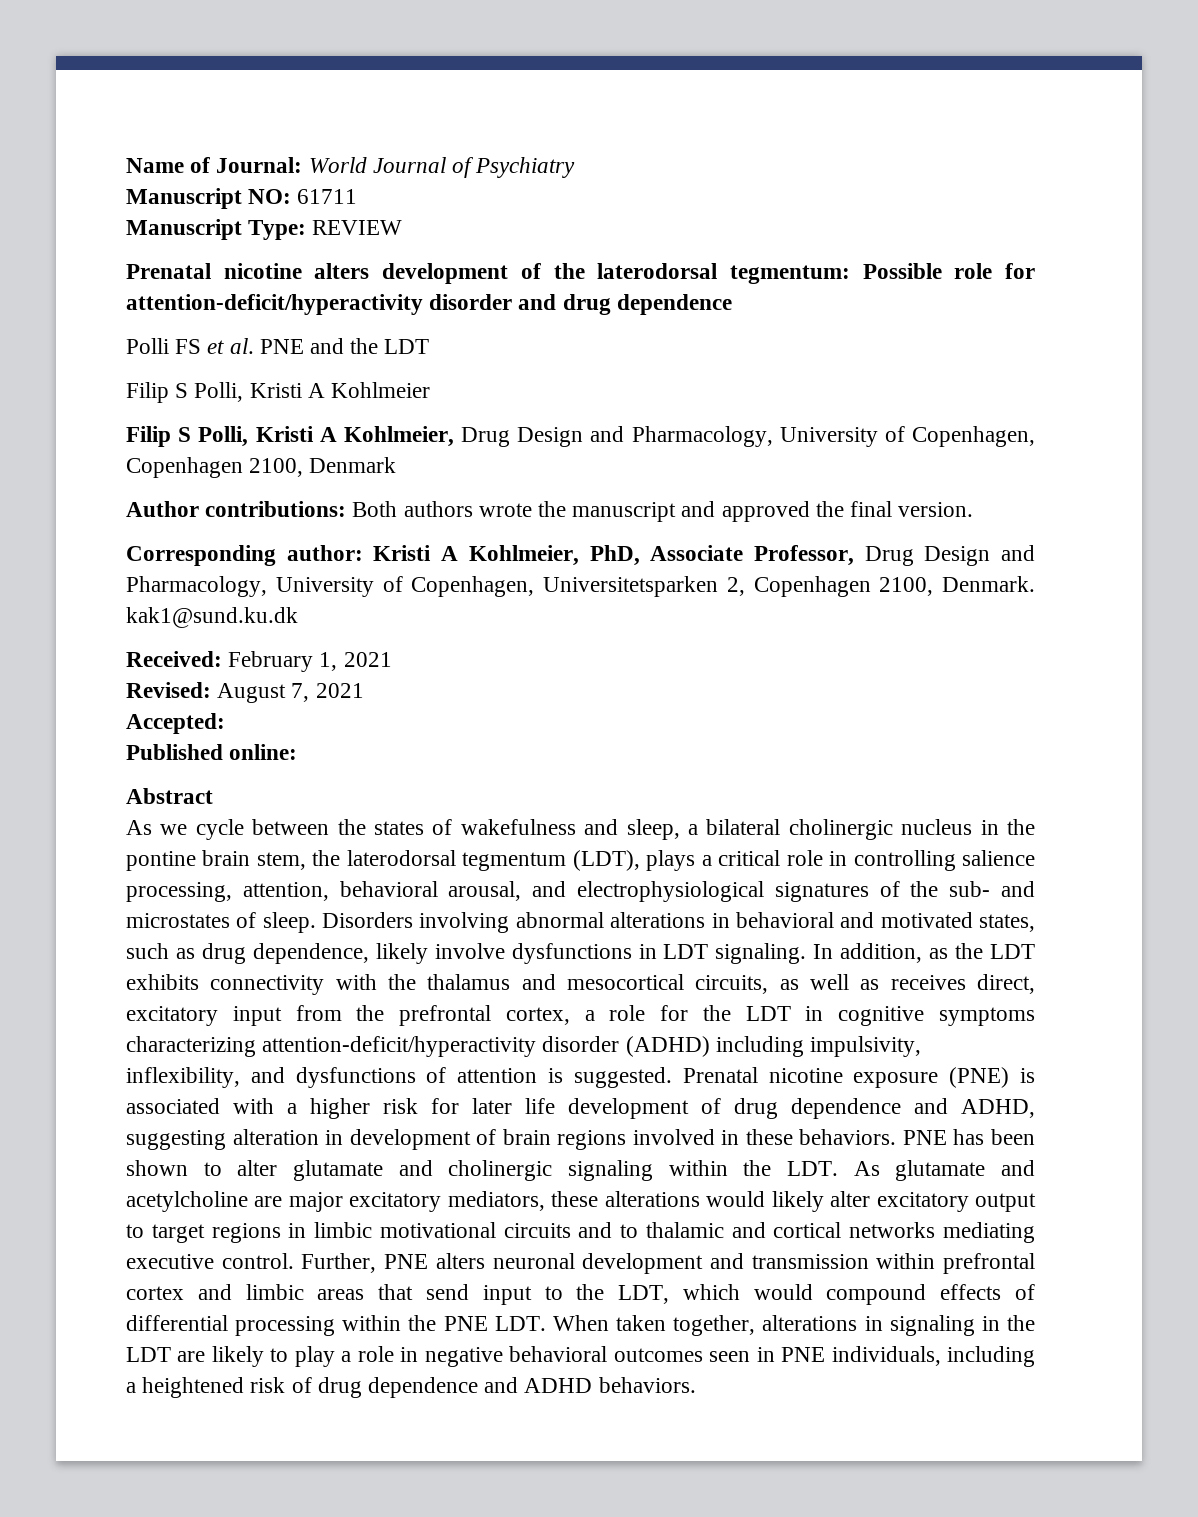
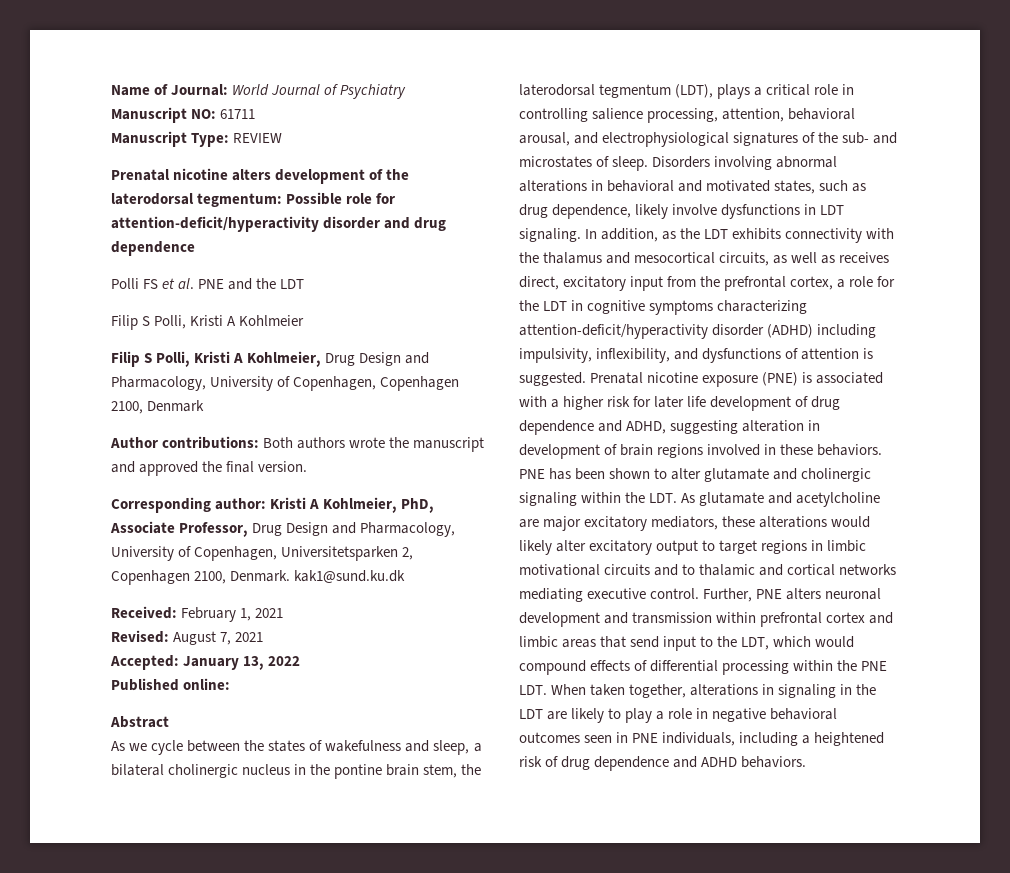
(225, 723) none -> [183,656,301,670] January 13, 2022

